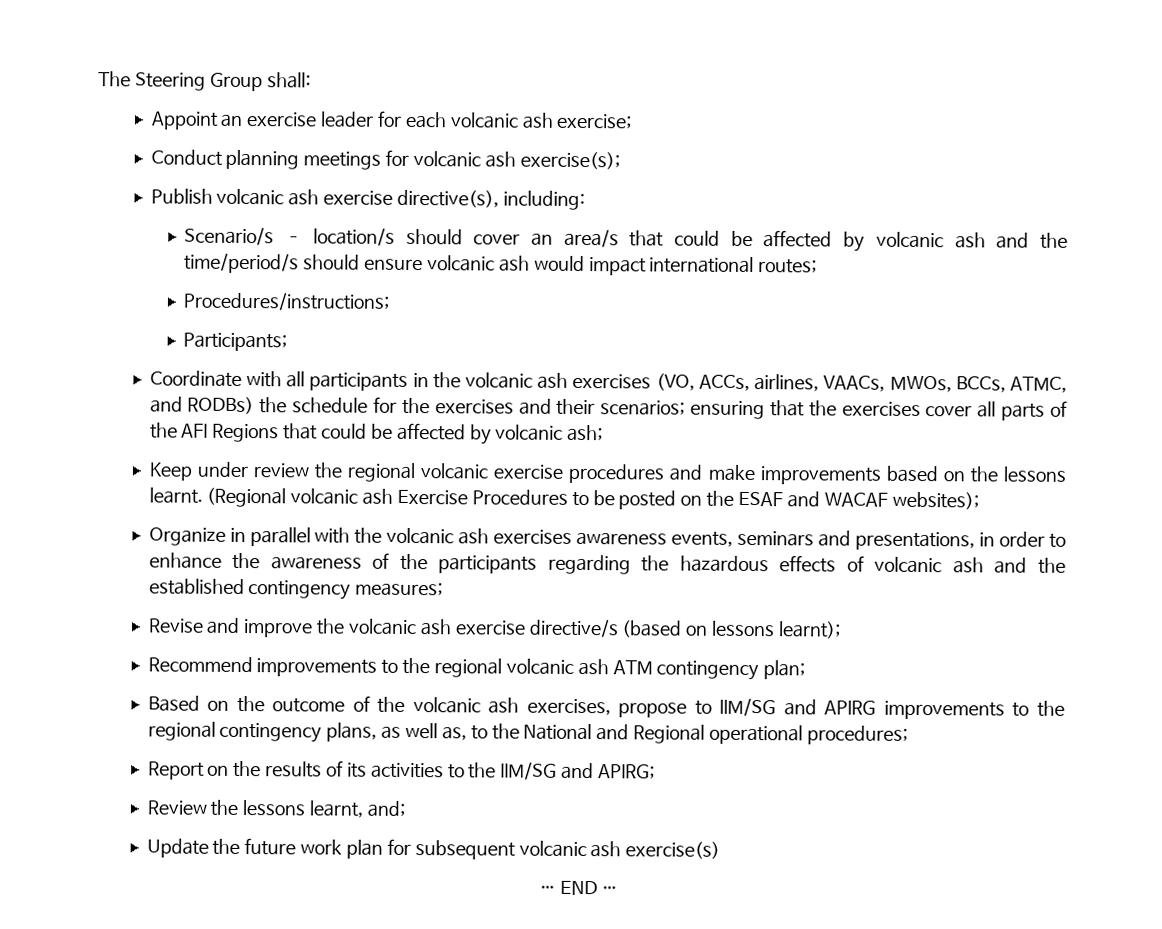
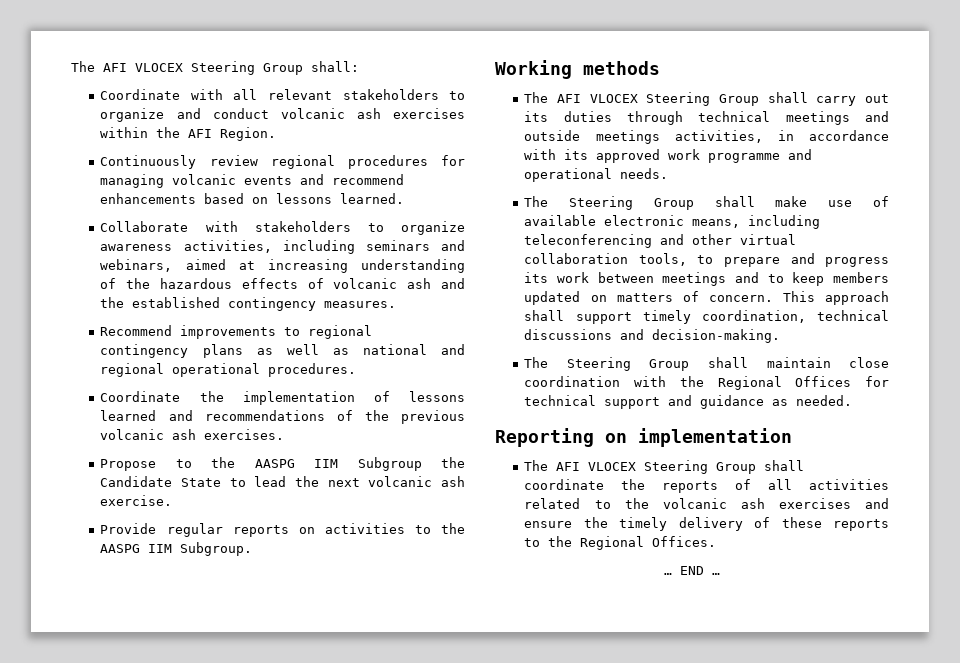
[98,71,131,87] The -> [71,61,183,72] The AFI VLOCEX
[150,110,633,130] [150,149,620,170] [150,188,585,211] [184,226,1068,252] [184,252,818,276] [183,291,391,311] [183,332,288,352] [149,370,1068,393] [149,396,1069,421] [149,422,604,445] [148,461,1067,485] [148,487,979,510] [148,527,1067,551] [148,552,631,575] Appoint an exercise leader for each volcanic ash exercise; // Conduct planning meetings for volcanic ash exercise(s); // Publish volcanic ash exercise directive(s), including: // Scenario/s – location/s should cover an area/s that could be affected by volcanic ash and the time/period/s should ensure volcanic ash would impact international routes; // Procedures/instructions; // Participants; // Coordinate with all participants in the volcanic ash exercises (VO, ACCs, airlines, VAACs, MWOs, BCCs, ATMC, and RODBs) the schedule for the exercises and their scenarios; ensuring that the exercises cover all parts of the AFI Regions that could be affected by volcanic ash; // Keep under review the regional volcanic exercise procedures and make improvements based on the lessons learnt. (Regional volcanic ash Exercise Procedures to be posted on the ESAF and WACAF websites); // Organize in parallel with the volcanic ash exercises awareness events, seminars and presentations, in order to enhance the awareness of the participants regarding -> [100,89,465,100] [100,108,466,122] [100,127,277,141] [100,155,466,169] [100,174,405,188] [100,193,405,204] [100,221,466,235] [100,240,466,254] [100,259,466,273] [100,278,117,289] Coordinate with all relevant stakeholders to organize and conduct volcanic ash exercises within the AFI Region. // Continuously review regional procedures for managing volcanic events and recommend enhancements based on lessons learned. // Collaborate with stakeholders to organize awareness activities, including seminars and webinars, aimed at increasing understanding of
[355,581,444,597] [147,617,841,639] [147,656,806,681] [147,695,1065,720] [147,721,908,745] [147,760,656,780] [146,799,407,818] [146,838,721,860] measures; // Revise and improve the volcanic ash exercise directive/s (based on lessons learnt); // Recommend improvements to the regional volcanic ash ATM contingency plan; // Based on the outcome of the volcanic ash exercises, propose to IIM/SG and APIRG improvements to the regional contingency plans, as well as, to the National and Regional operational procedures; // Report on the results of its activities to the IIM/SG and APIRG; // Review the lessons learnt, and; // Update the future work plan for subsequent volcanic ash exercise(s) -> [324,301,397,308] [100,325,373,339] [100,344,465,358] [100,363,357,377] [100,391,466,405] [100,410,465,424] [100,429,285,440] [100,457,465,471] [100,476,465,487] [100,495,173,506] [100,523,465,537] [100,542,253,556] [495,60,660,79] [524,92,889,106] [524,111,889,125] [524,130,889,144] [524,149,813,163] [524,168,669,182] [524,196,889,210] [524,215,821,229] [524,234,797,248] [524,253,889,267] [524,272,889,286] [524,291,889,305] [524,310,889,324] [524,329,781,343] [524,357,889,371] [524,376,889,390] [524,395,853,409] [495,428,792,447] [524,460,805,474] [524,479,889,493] [524,498,889,509] [524,517,889,531] [524,536,717,550] measures. // Recommend improvements to regional contingency plans as well as national and regional operational procedures. // Coordinate the implementation of lessons learned and recommendations of the previous volcanic ash exercises. // Propose to the AASPG IIM Subgroup the Candidate State to lead the next volcanic ash exercise. // Provide regular reports on activities to the AASPG IIM Subgroup. // Working methods // The AFI VLOCEX Steering Group shall carry out its duties through technical meetings and outside meetings activities, in accordance with its approved work programme and operational needs. // The Steering Group shall make use of available electronic means, including teleconferencing and other virtual collaboration tools, to prepare and progress its work between meetings and to keep members updated on matters of concern. This approach shall support timely coordination, technical discussions and decision-making. // The Steering Group shall maintain close coordination with the Regional Offices for technical support and guidance as needed. // Reporting on implementation // The AFI VLOCEX Steering Group shall coordinate the reports of all activities related to the volcanic ash exercises and ensure the timely delivery of these reports to the Regional Offices.

